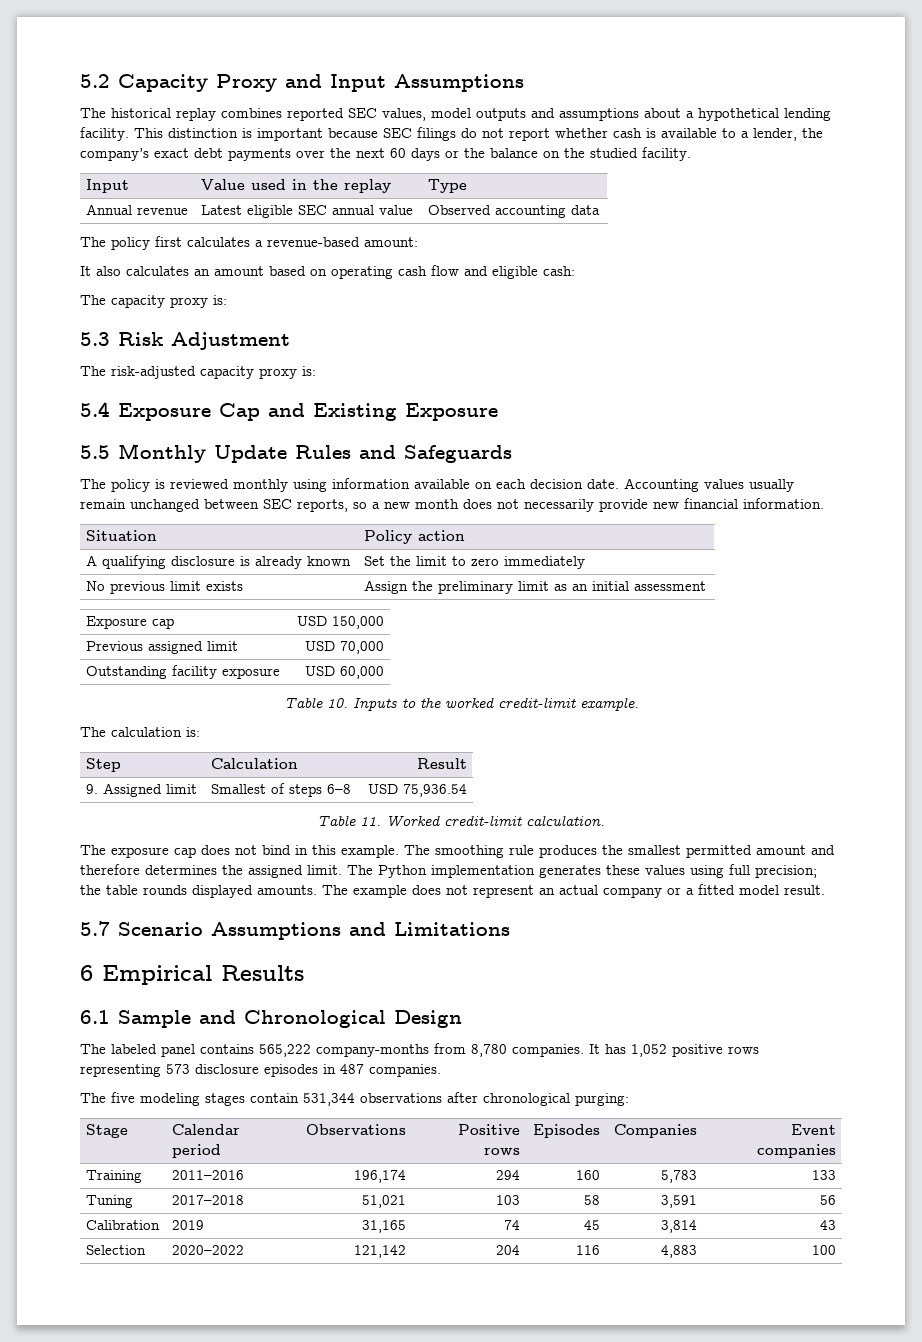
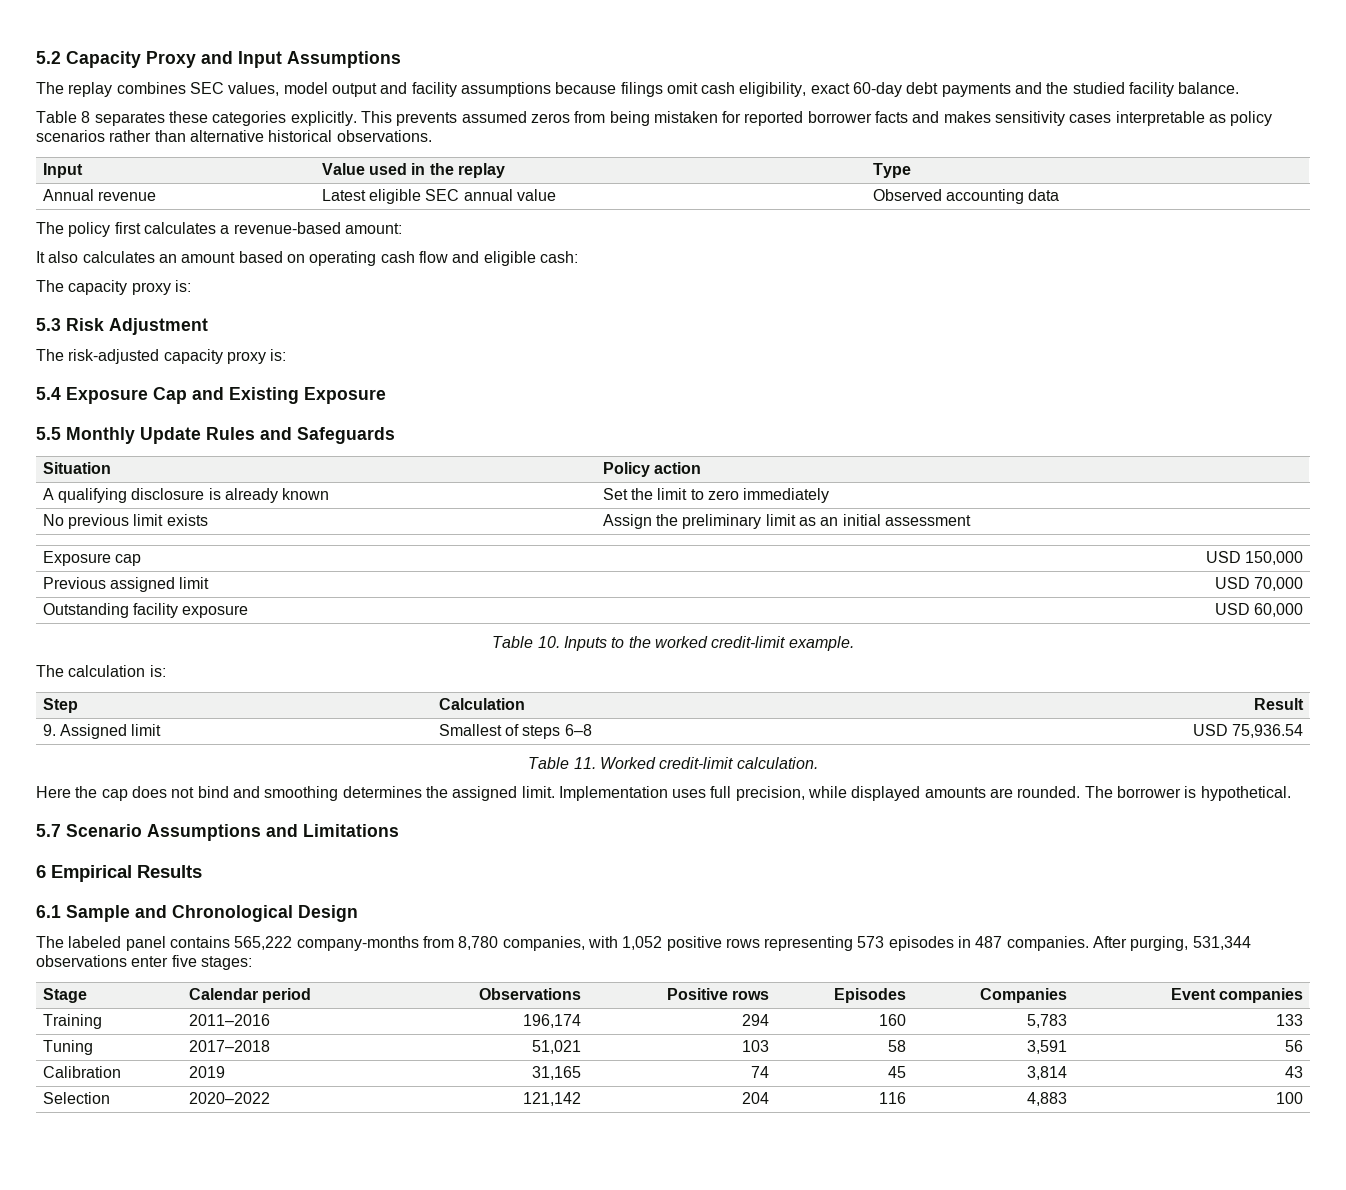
[111,108,171,118] historical -> (64, 88) none
[287,108,344,121] reported -> (186, 88) none
[476,108,831,121] [80,127,823,141] [80,147,691,161] outputs and assumptions about a hypothetical lending facility. This distinction is important because SEC filings do not report whether cash is available to a lender, the company’s exact debt payments over the next 60 days or the balance on the studied facility. -> [331,82,1240,97] [36,111,1273,126] [36,130,432,142] output and facility assumptions because filings omit cash eligibility, exact 60-day debt payments and the studied facility balance. // Table 8 separates these categories explicitly. This prevents assumed zeros from being mistaken for reported borrower facts and makes sensitivity cases interpretable as policy scenarios rather than alternative historical observations.
[80,478,794,492] [80,498,824,512] // The policy is reviewed monthly using information available on each decision date. Accounting values usually remain unchanged between SEC reports, so a new month does not necessarily provide new financial information. -> (395, 435) none
[80,845,169,858] The exposure -> [36,786,98,798] Here the
[295,845,835,858] [80,864,817,878] [80,884,825,898] in this example. The smoothing rule produces the smallest permitted amount and therefore determines the assigned limit. The Python implementation generates these values using full precision; the table rounds displayed amounts. The example does not represent an actual company or a fitted model result. -> [232,786,1291,801] and smoothing determines the assigned limit. Implementation uses full precision, while displayed amounts are rounded. The borrower is hypothetical.
[512,1044,626,1057] companies. It has -> [502,936,618,951] companies, with
[195,1064,259,1074] disclosure -> (885, 942) none
[80,1092,629,1106] // The five modeling stages contain 531,344 observations after chronological purging: -> [1093,936,1251,951] [36,955,252,970] After purging, 531,344 observations enter five stages:

